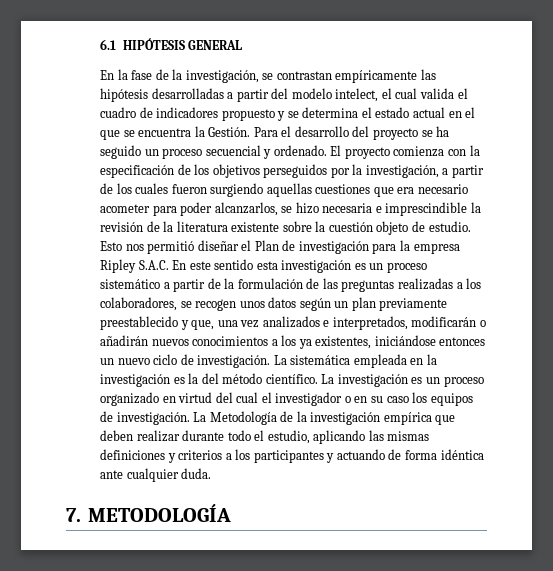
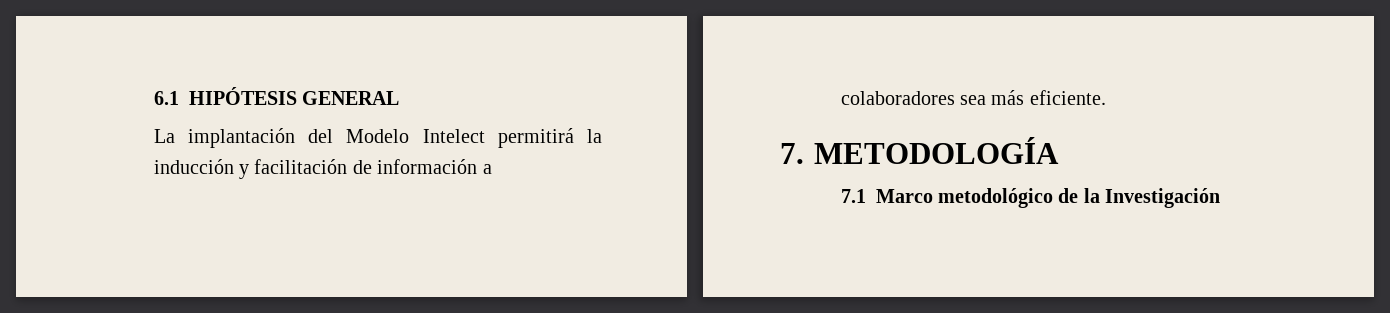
[100,69,436,83] [100,88,468,102] [100,107,476,121] [100,126,450,140] [100,145,480,159] [100,164,484,178] [100,183,468,197] [100,202,481,216] [100,221,471,235] [100,240,460,254] [100,259,427,273] [100,278,482,292] [100,297,448,311] [100,316,486,330] [100,335,486,349] [100,354,437,368] [100,373,484,387] [100,392,473,406] [100,411,456,425] [100,430,430,444] [100,449,484,463] [100,468,212,482] [66,504,231,522] En la fase de la investigación, se contrastan empíricamente las hipótesis desarrolladas a partir del modelo intelect, el cual valida el cuadro de indicadores propuesto y se determina el estado actual en el que se encuentra la Gestión. Para el desarrollo del proyecto se ha seguido un proceso secuencial y ordenado. El proyecto comienza con la especificación de los objetivos perseguidos por la investigación, a partir de los cuales fueron surgiendo aquellas cuestiones que era necesario acometer para poder alcanzarlos, se hizo necesaria e imprescindible la revisión de la literatura existente sobre la cuestión objeto de estudio. Esto nos permitió diseñar el Plan de investigación para la empresa Ripley S.A.C. En este sentido esta investigación es un proceso sistemático a partir de la formulación de las preguntas realizadas a los colaboradores, se recogen unos datos según un plan previamente preestablecido y que, una vez analizados e interpretados, modificarán o añadirán nuevos conocimientos a los ya existentes, iniciándose entonces un nuevo ciclo de investigación. La sistemática empleada en la investigación es la del método científico. La investigación es un proceso organizado en virtud del cual el investigador o en su caso los equipos de investigación. La Metodología de la investigación empírica que deben realizar durante todo el estudio, aplicando las mismas definiciones y criterios a los participantes y actuando de forma idéntica ante cualquier duda. // 7. METODOLOGÍA -> [153,128,602,148] [153,159,492,179] [840,90,1106,105] [780,137,1059,164] [840,188,1221,208] La implantación del Modelo Intelect permitirá la inducción y facilitación de información a colaboradores sea más eficiente. // 7. METODOLOGÍA // 7.1 Marco metodológico de la Investigación

